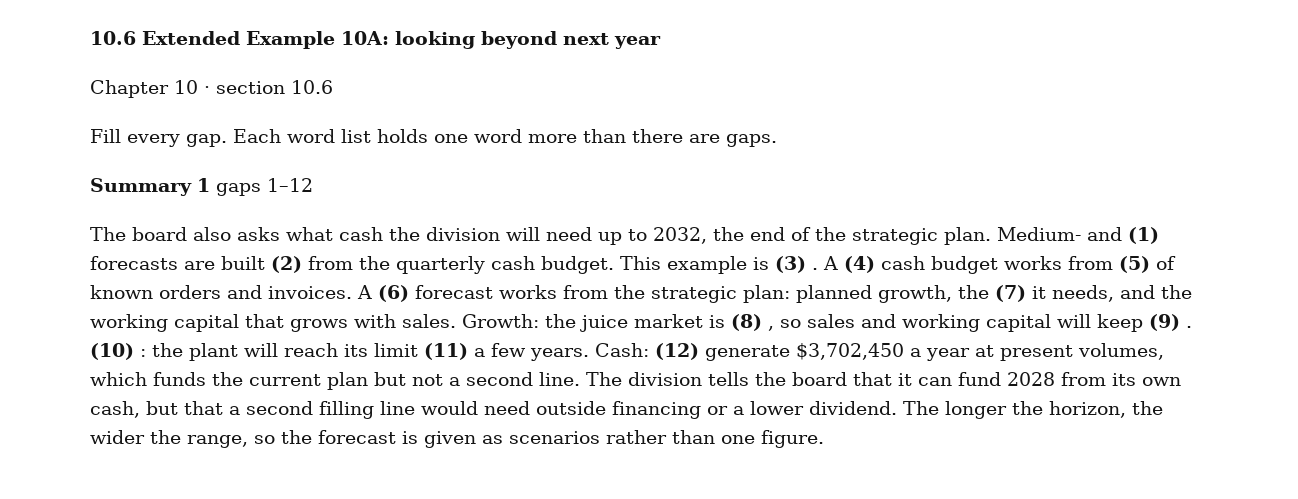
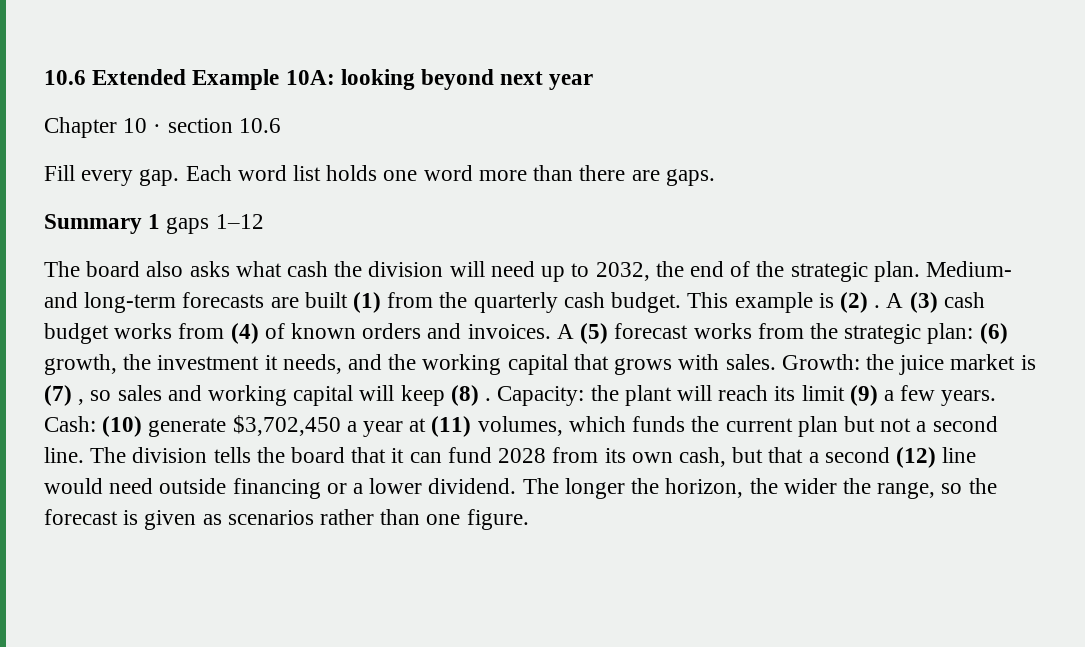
[1128,227,1159,244] (1) -> [84,292,177,313] long-term
[271,256,302,273] (2) -> [353,292,382,313] (1)
[775,256,806,273] (3) -> [839,292,868,313] (2)
[844,256,875,273] (4) -> [909,292,938,313] (3)
[1119,256,1150,273] (5) -> [230,323,259,344] (4)
[378,285,409,302] (6) -> [580,323,609,344] (5)
[796,285,872,303] planned -> [979,323,1008,344] (6)
[995,285,1026,302] (7) -> [157,355,260,370] investment
[731,314,762,331] (8) -> [44,385,72,406] (7)
[1149,314,1192,331] [90,343,146,360] (9) . (10) : -> [450,385,585,406] (8) . Capacity:
[424,343,468,360] (11) -> [849,385,878,406] (9)
[655,343,699,360] (12) -> [102,416,143,437] (10)
[1000,345,1073,361] present -> [431,416,472,437] (11)
[319,401,374,419] filling -> [895,447,936,468] (12)

